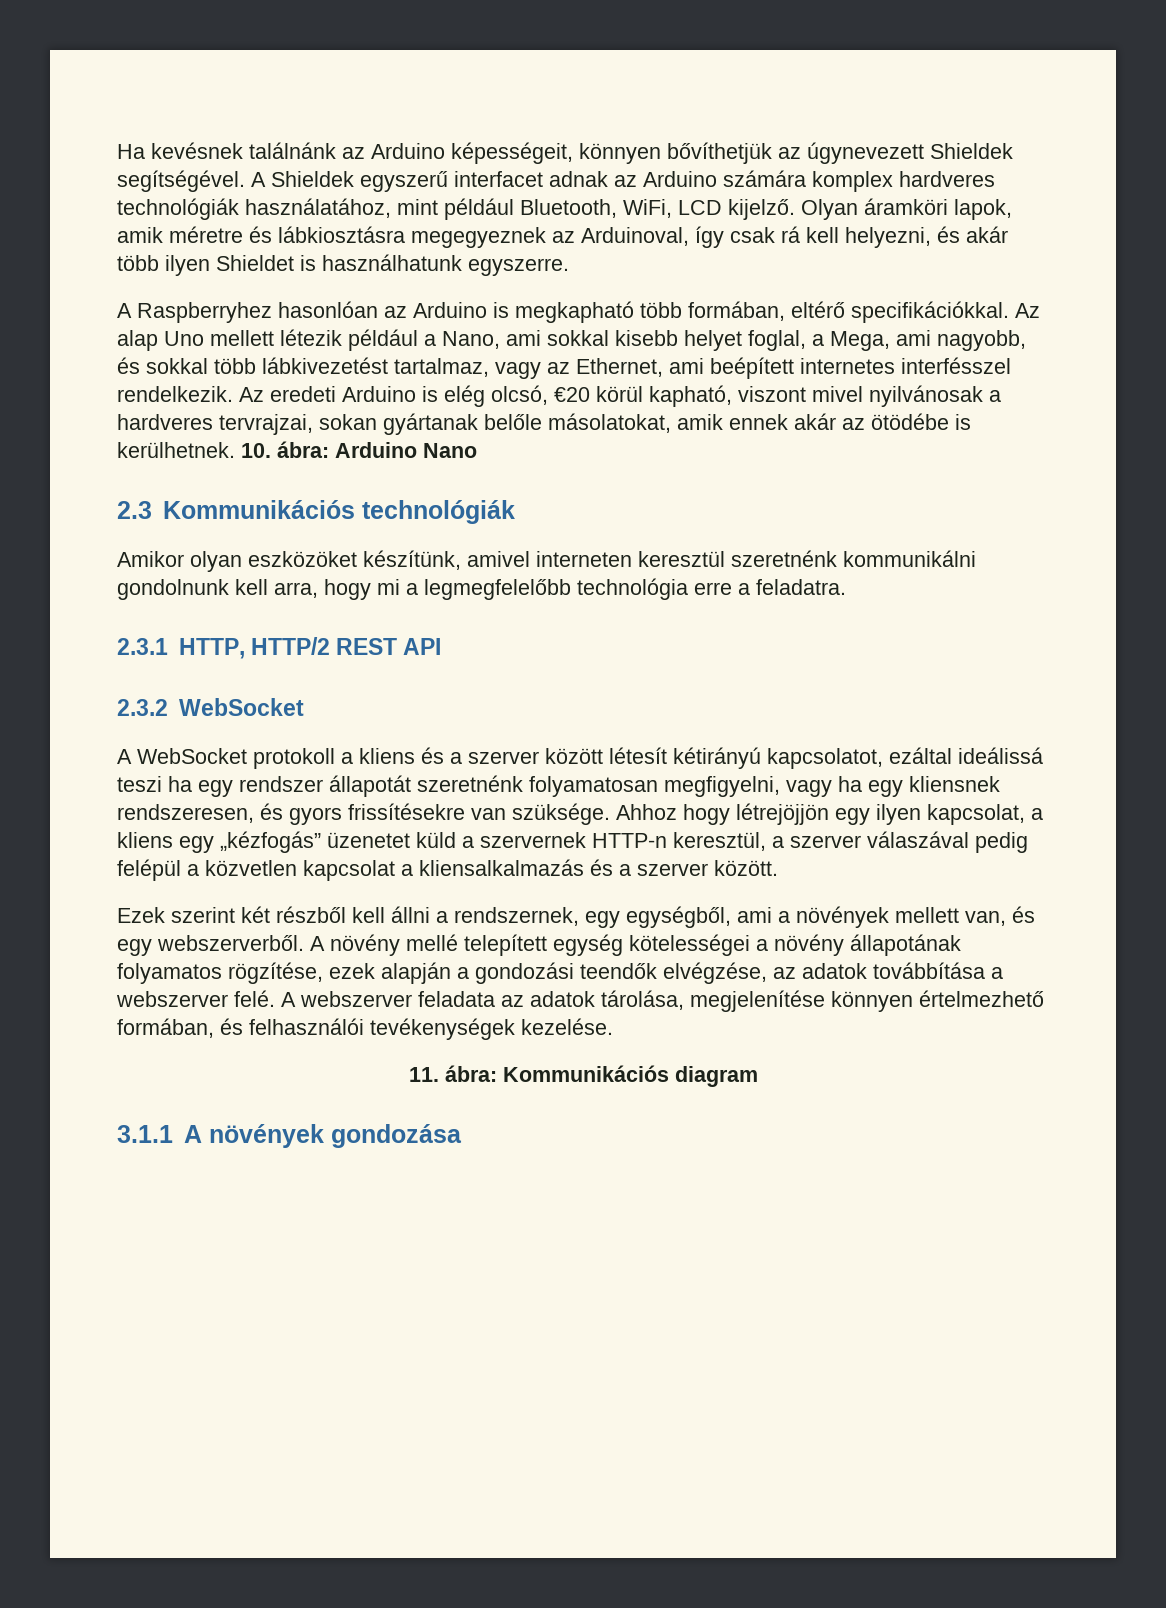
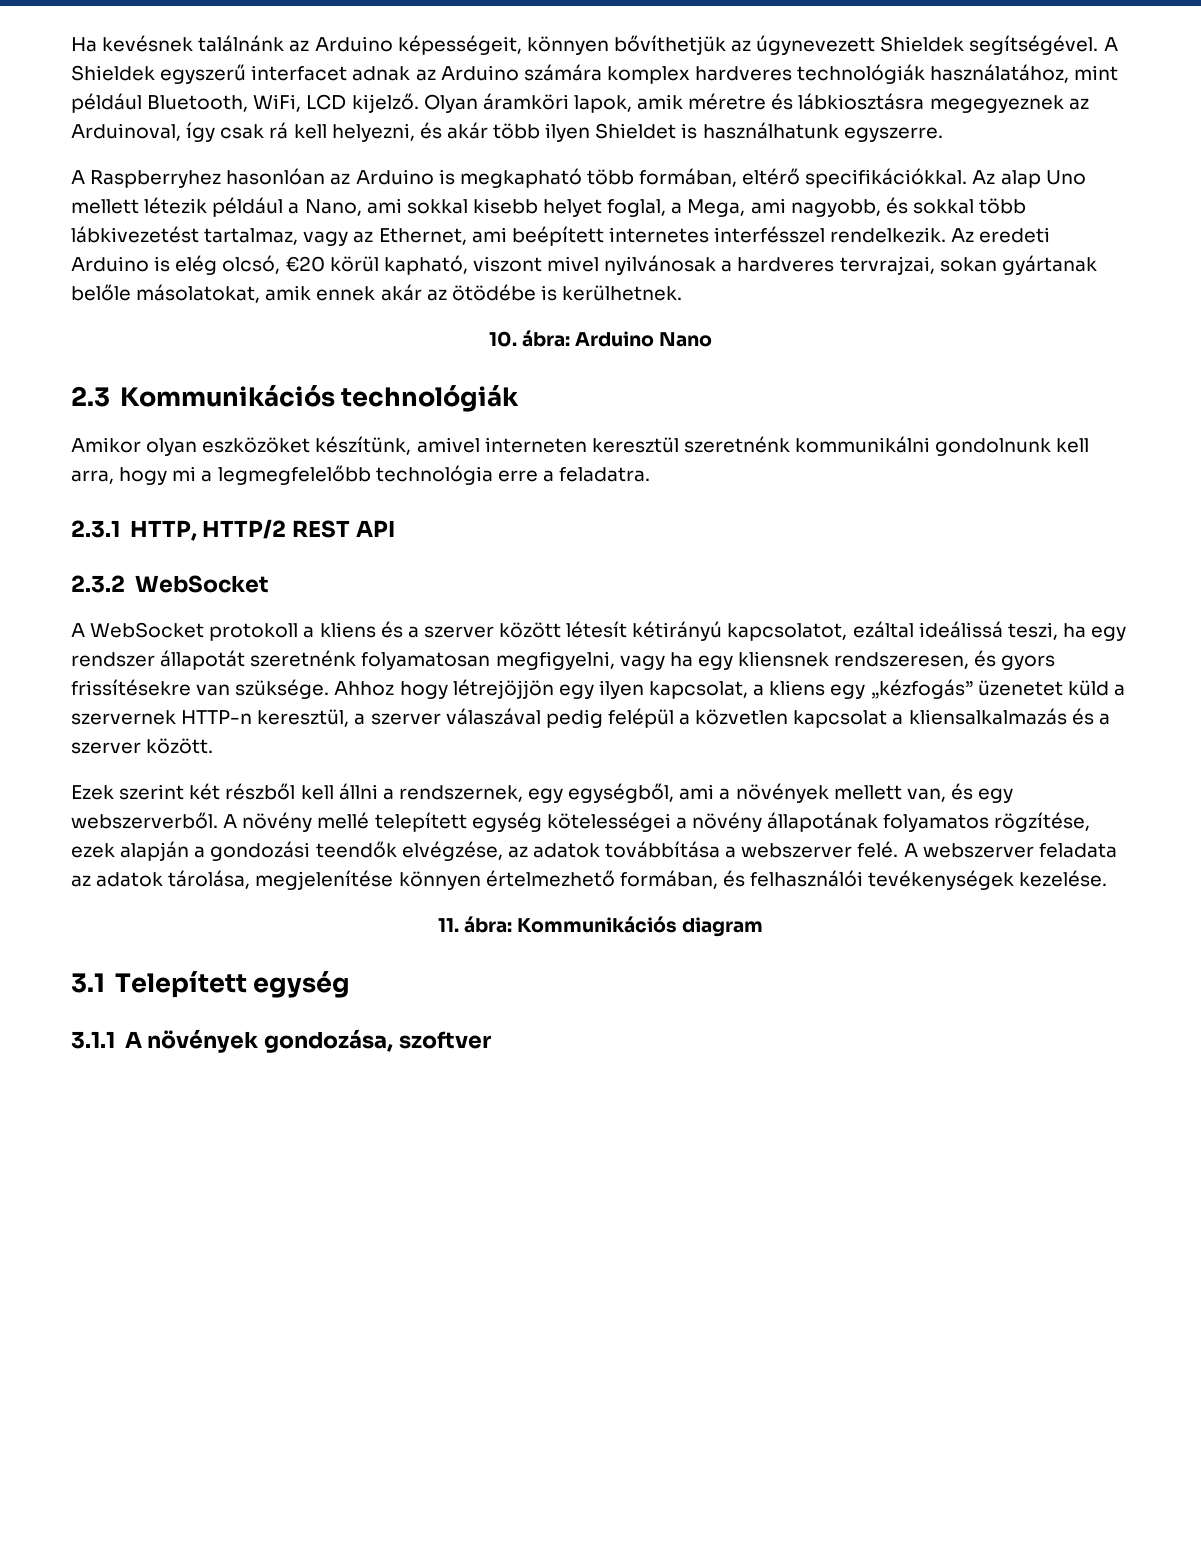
(235, 450) none -> (683, 293) //
[117,776,162,792] teszi -> [1007,622,1058,640] teszi,
[117,1124,462,1148] 3.1.1 A növények gondozása -> [71,971,351,998] [71,1029,493,1053] 3.1 Telepített egység // 3.1.1 A növények gondozása, szoftver

